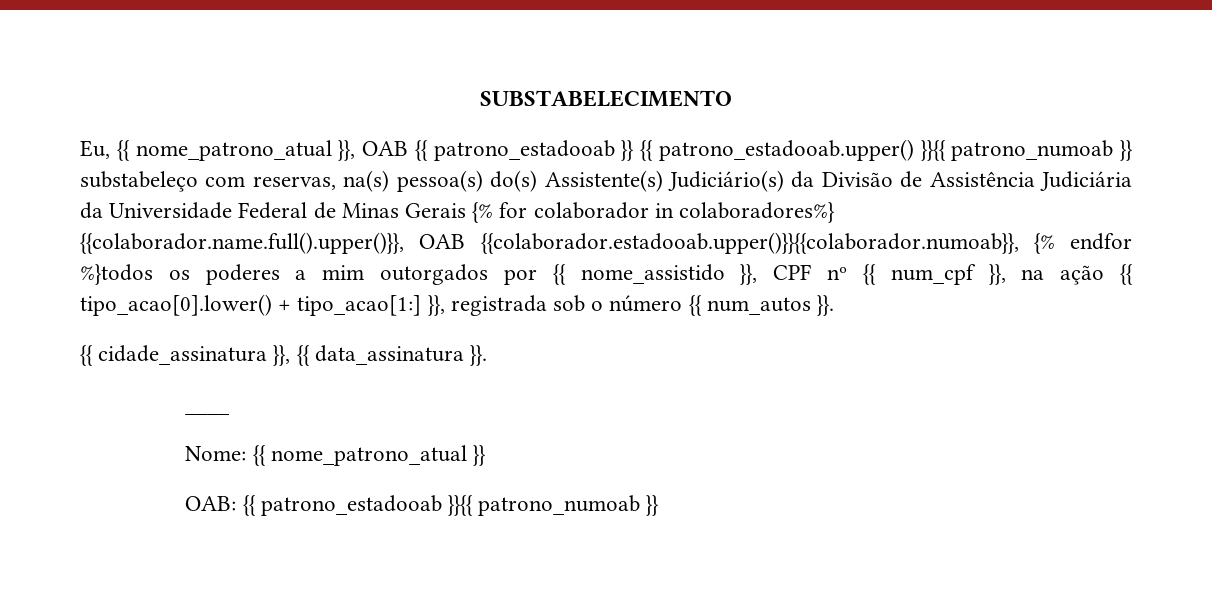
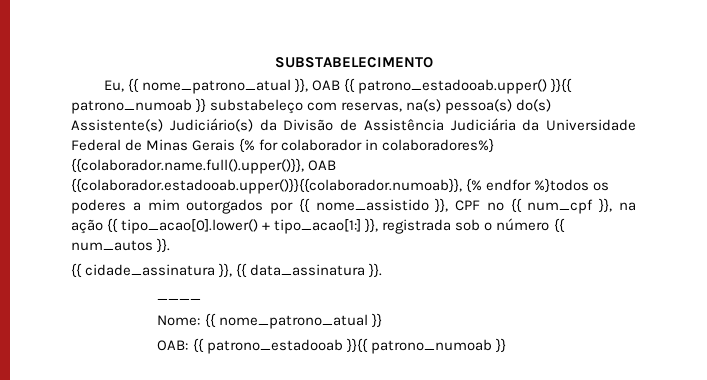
[433,140,653,161] patrono_estadooab }} {{ -> (356, 85) none

